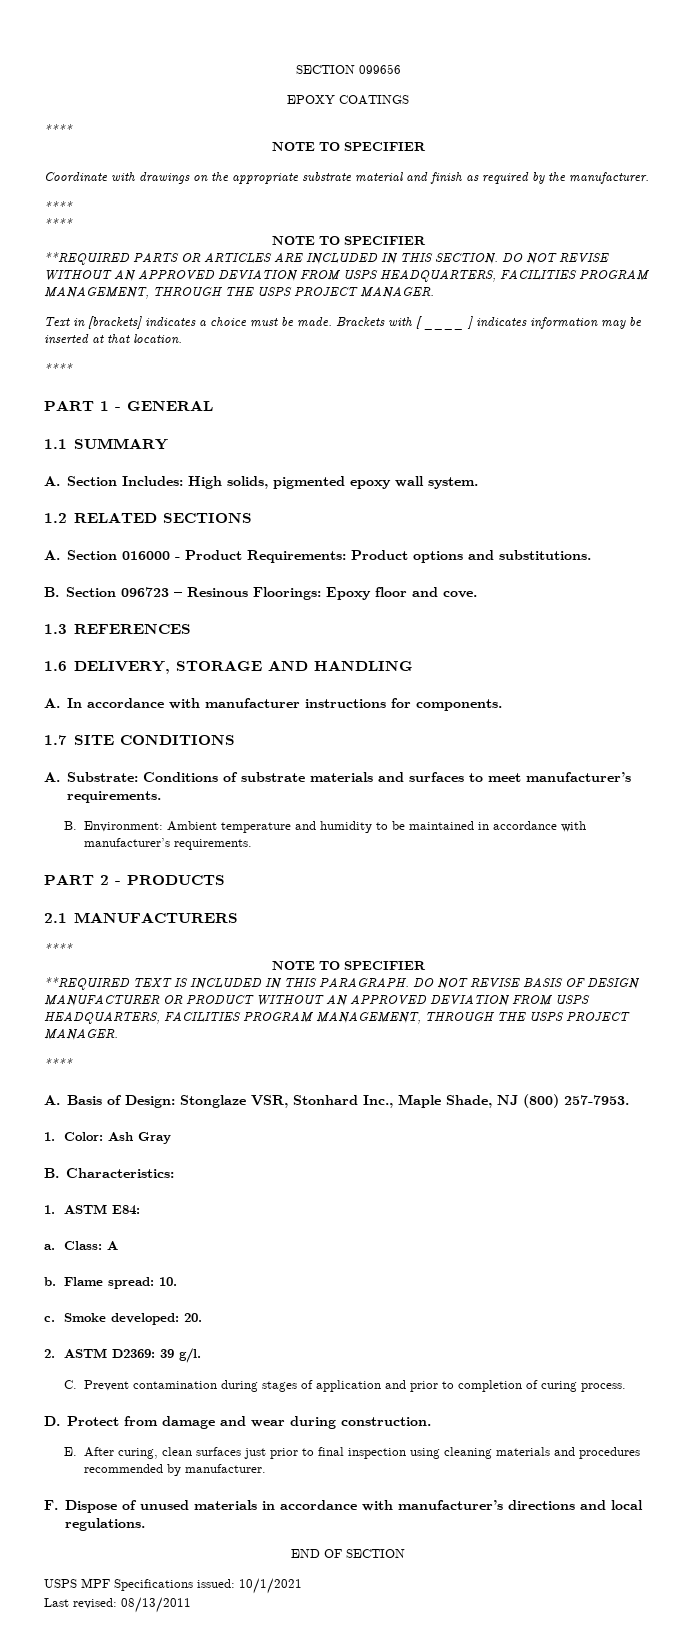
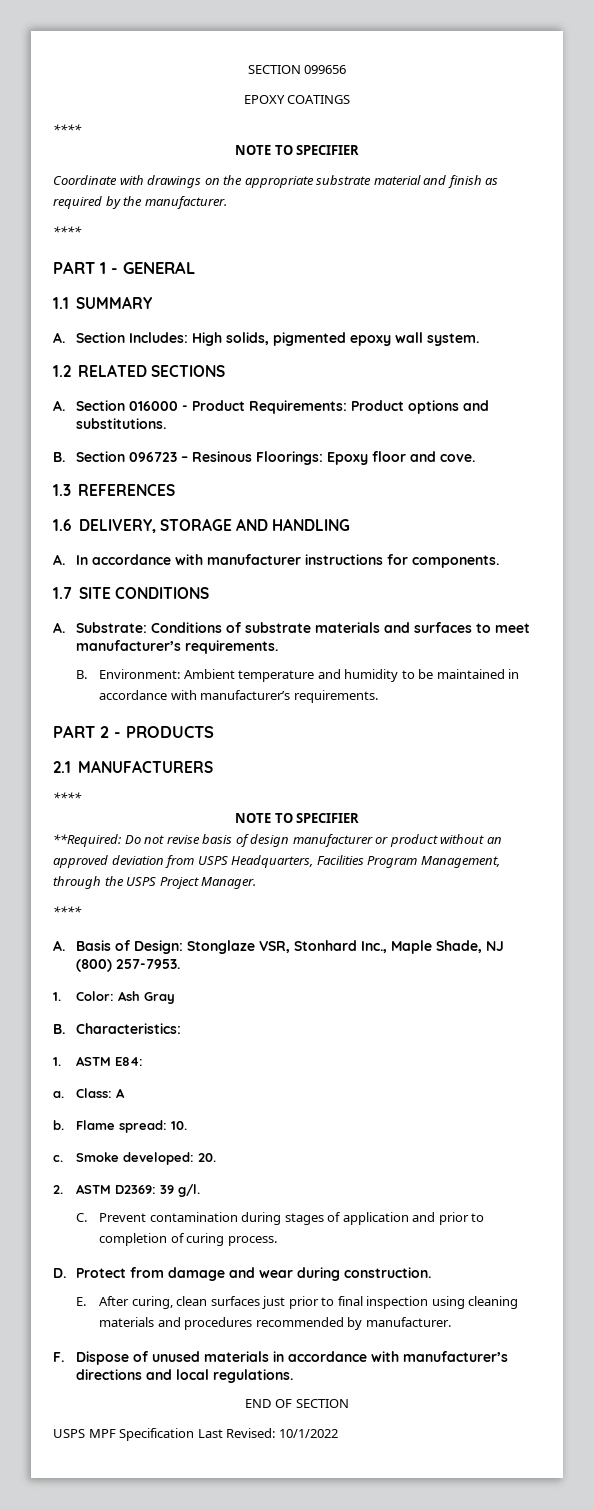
[44,218,73,228] [271,236,426,245] [44,252,609,265] [44,269,650,282] [44,286,434,299] [44,316,642,330] [44,334,182,344] [44,363,73,373] // **** // NOTE TO SPECIFIER // **REQUIRED PARTS OR ARTICLES ARE INCLUDED IN THIS SECTION. DO NOT REVISE WITHOUT AN APPROVED DEVIATION FROM USPS HEADQUARTERS, FACILITIES PROGRAM MANAGEMENT, THROUGH THE USPS PROJECT MANAGER. // Text in [brackets] indicates a choice must be made. Brackets with [ ____ ] indicates information may be inserted at that location. // **** -> (82, 231) none
[44,977,640,990] [44,994,590,1007] [44,1011,630,1024] [44,1028,118,1041] **REQUIRED TEXT IS INCLUDED IN THIS PARAGRAPH. DO NOT REVISE BASIS OF DESIGN MANUFACTURER OR PRODUCT WITHOUT AN APPROVED DEVIATION FROM USPS HEADQUARTERS, FACILITIES PROGRAM MANAGEMENT, THROUGH THE USPS PROJECT MANAGER. -> [53,834,502,847] [53,855,500,868] [53,876,257,889] **Required: Do not revise basis of design manufacturer or product without an approved deviation from USPS Headquarters, Facilities Program Management, through the USPS Project Manager.
[114,1578,302,1594] [44,1597,191,1613] Specifications issued: 10/1/2021 // Last revised: 08/13/2011 -> [119,1428,338,1441] Specification Last Revised: 10/1/2022

